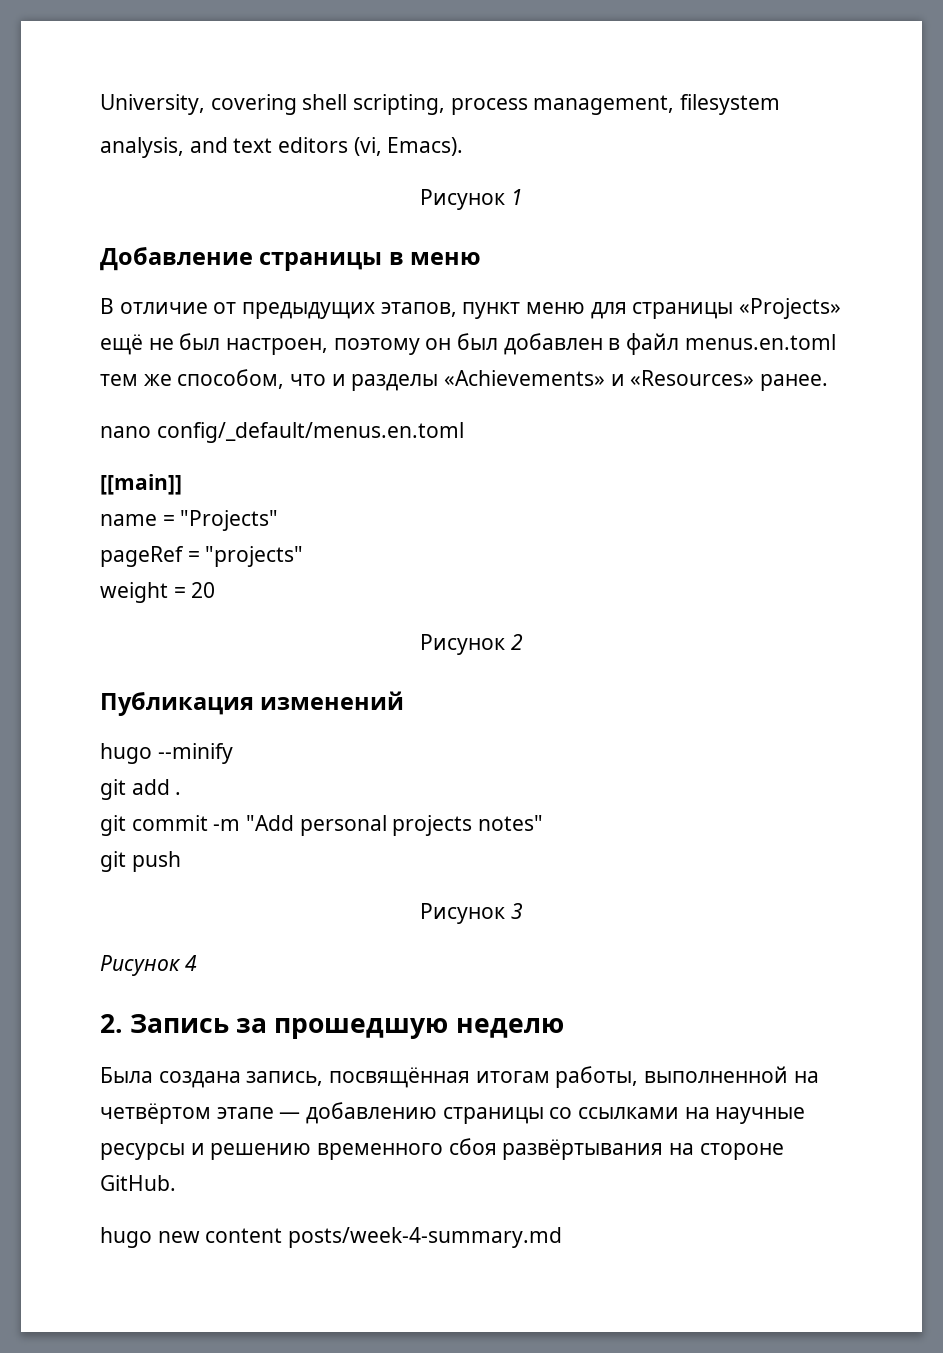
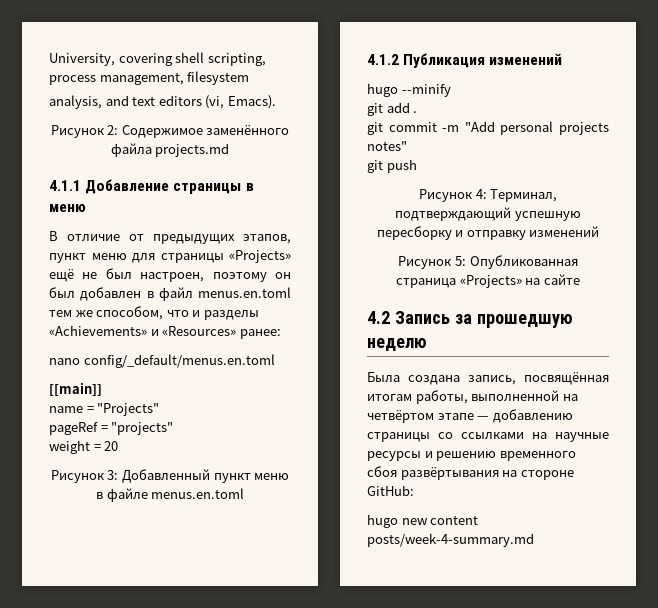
[510,189,523,205] 1 // -> [107,125,290,138] [110,143,230,157] [49,180,81,191] 2: Содержимое заменённого файла projects.md // 4.1.1
[760,374,829,391] ранее. -> [239,329,281,339] ранее:
[510,634,523,650] 2 // -> [107,469,290,483] [95,488,245,502] [367,54,399,65] 3: Добавленный пункт меню в файле menus.en.toml // 4.1.2
[510,903,523,919] [100,955,197,976] [100,1014,123,1033] 3 // Рисунок 4 // 2. -> [475,189,558,202] [395,207,581,221] [376,226,600,240] [398,255,578,269] [396,274,580,288] [367,311,390,324] 4: Терминал, подтверждающий успешную пересборку и отправку изменений // Рисунок 5: Опубликованная страница «Projects» на сайте // 4.2
[100,1175,176,1191] GitHub. -> [367,485,414,496] GitHub:

